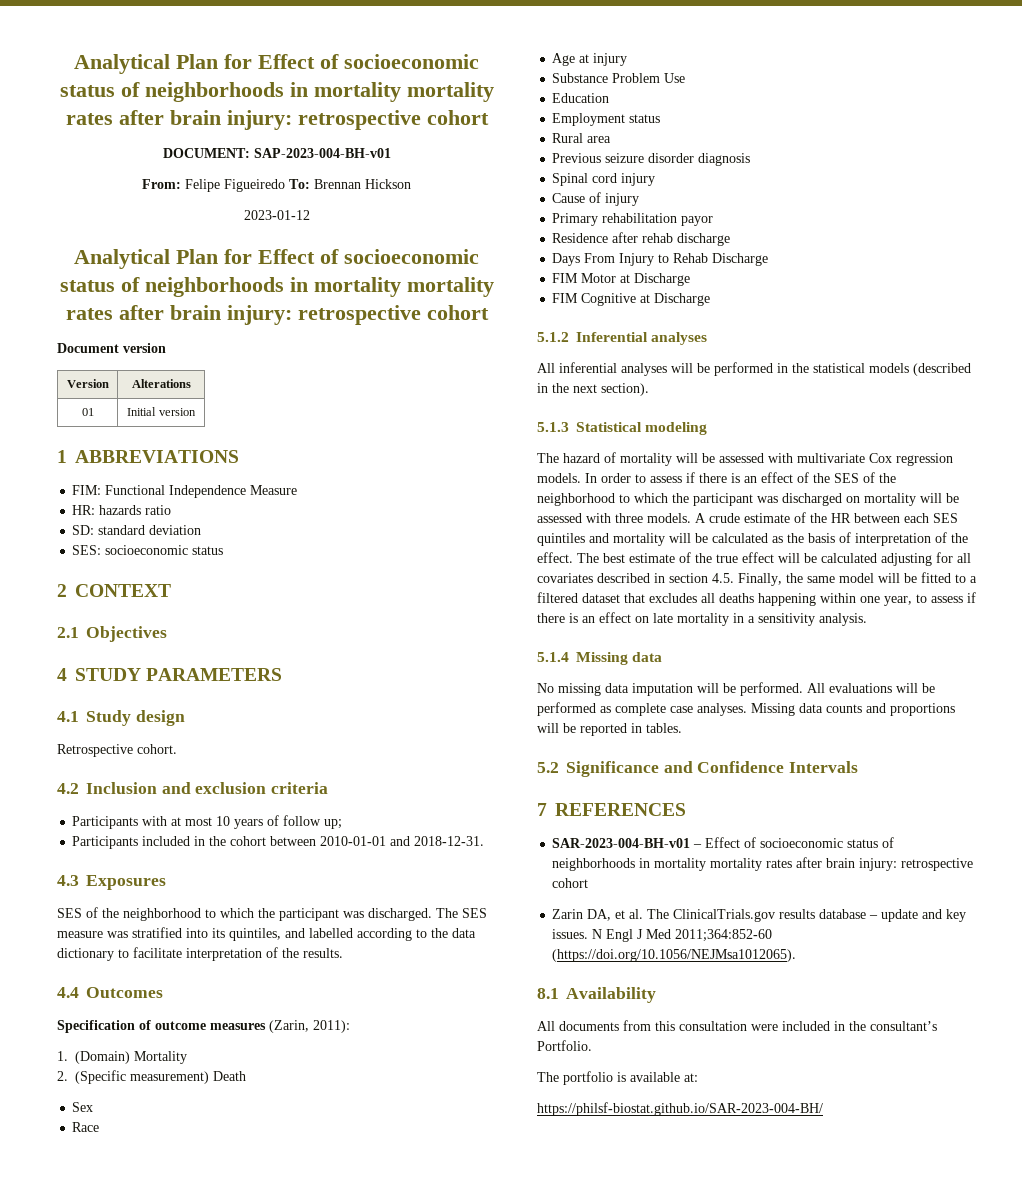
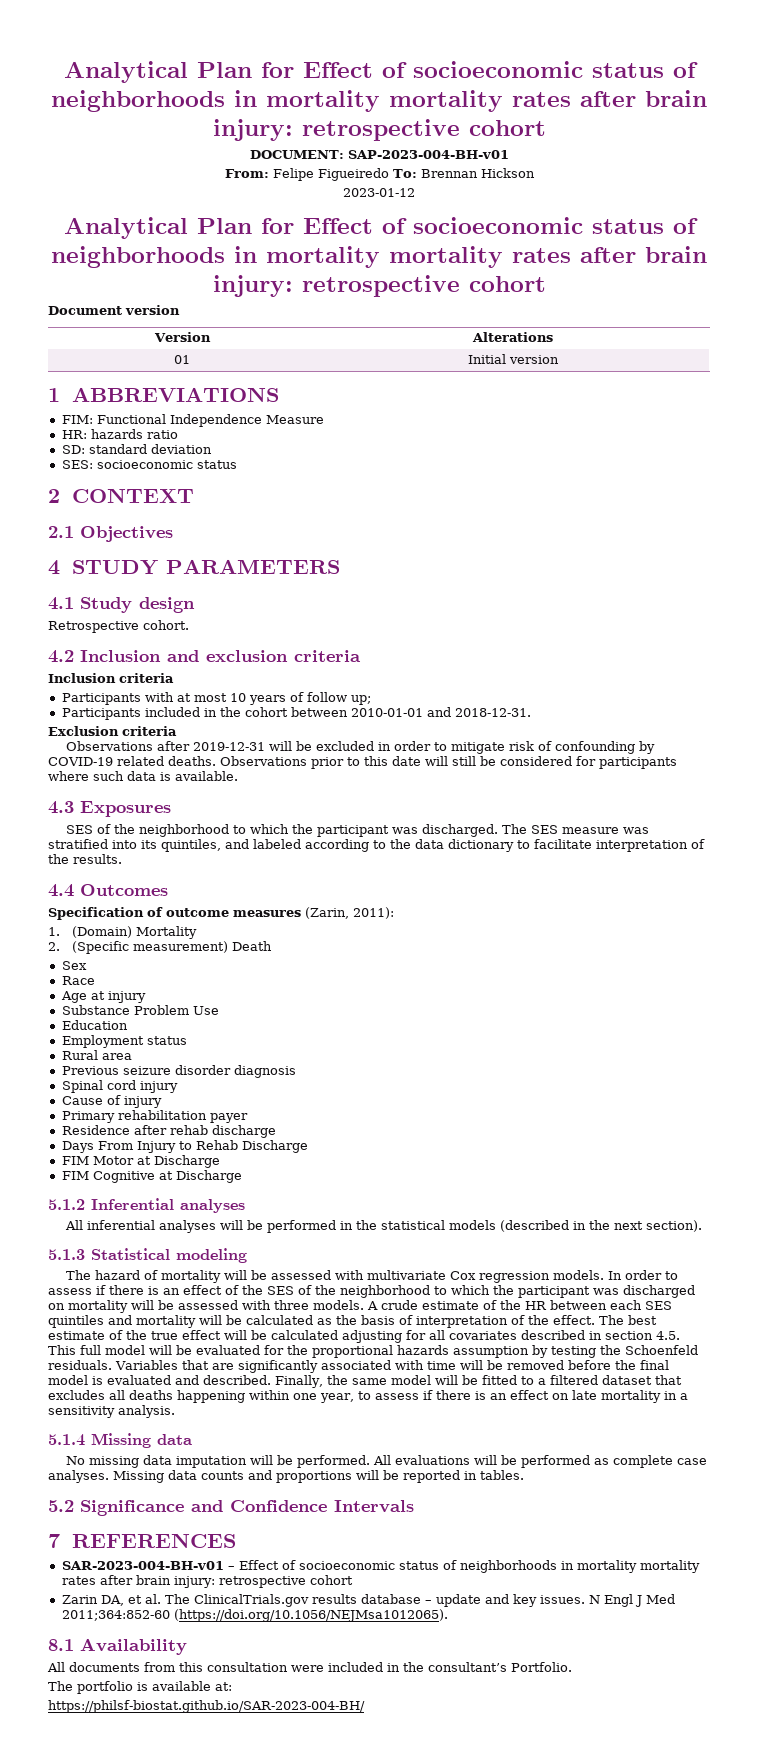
(329, 788) none -> [48,673,174,683] // Inclusion criteria
(485, 841) none -> [48,726,177,736] [66,741,656,754] [48,756,677,769] [48,771,238,781] // Exclusion criteria // Observations after 2019-12-31 will be excluded in order to mitigate risk of confounding by COVID-19 related deaths. Observations prior to this date will still be considered for participants where such data is available.
[309,928,353,938] labelled -> [253,839,301,849] labeled
[681,216,714,226] payor -> [209,1113,248,1123] payer
(734, 578) none -> [48,1345,698,1358] [48,1360,669,1373] [48,1375,271,1385] This full model will be evaluated for the proportional hazards assumption by testing the Schoenfeld residuals. Variables that are significantly associated with time will be removed before the final model is evaluated and described.

